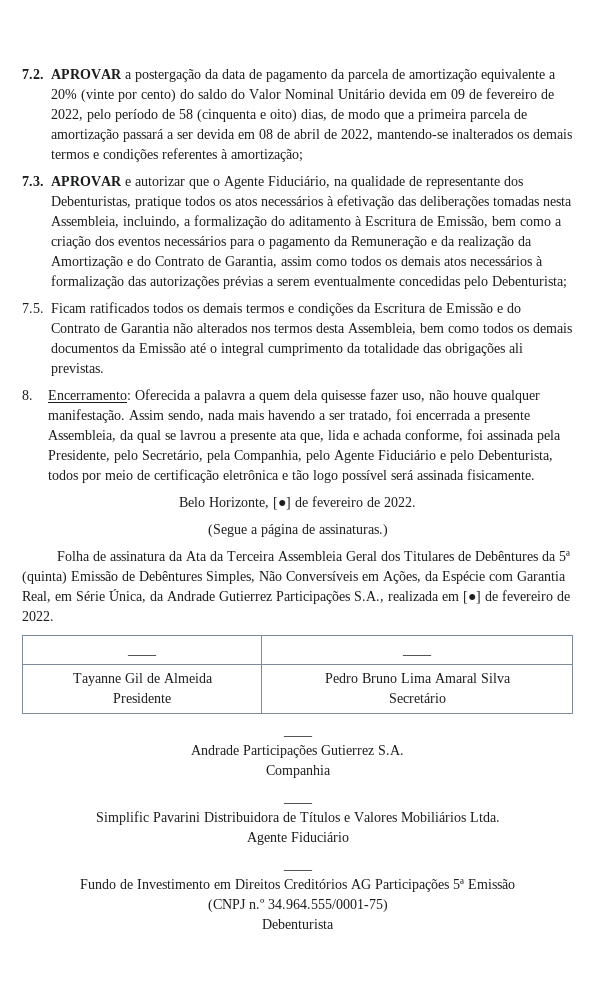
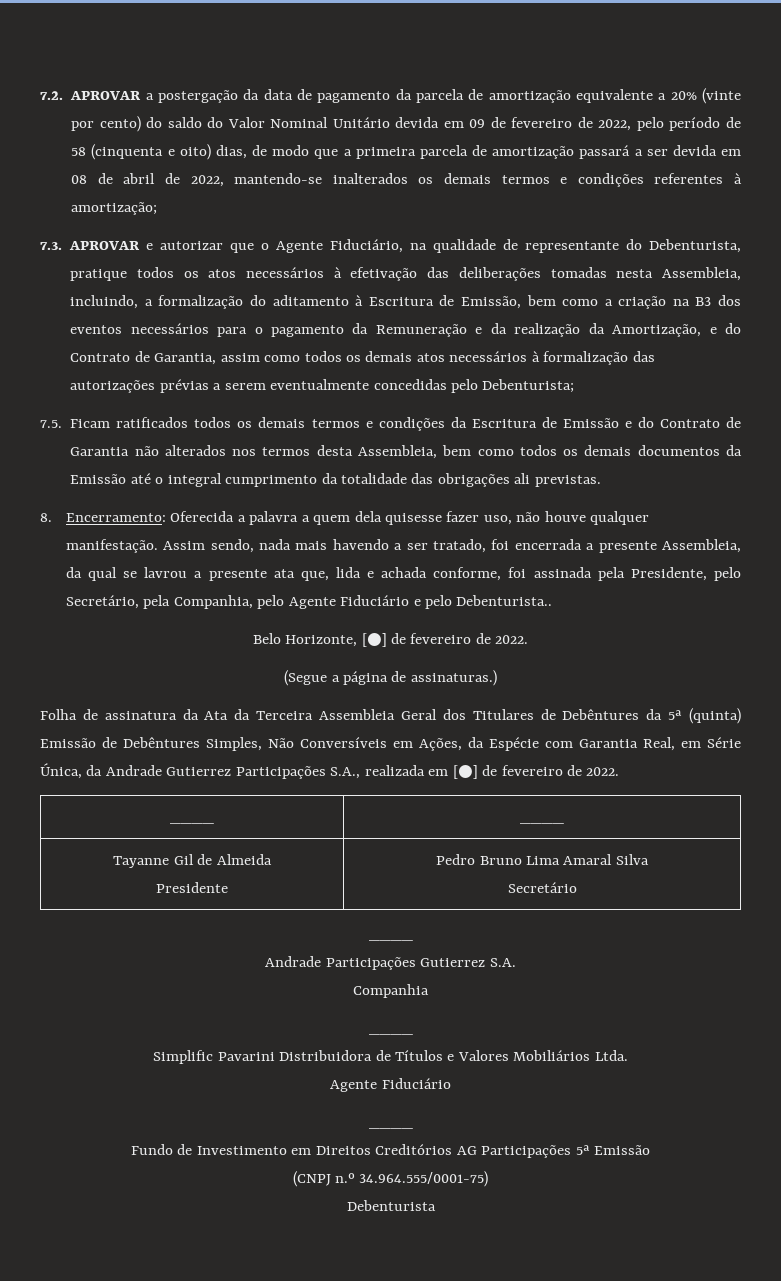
[504,176,523,186] [51,196,131,208] dos Debenturistas, -> [626,239,741,253] do Debenturista,
(91, 242) none -> [672,297,712,306] na B3
[51,256,123,269] Amortização -> [612,324,702,337] Amortização,
[478,450,554,462] [48,469,536,483] Debenturista, todos por meio de certificação eletrônica e tão logo possível será assinada fisicamente. -> [456,595,553,606] Debenturista..

